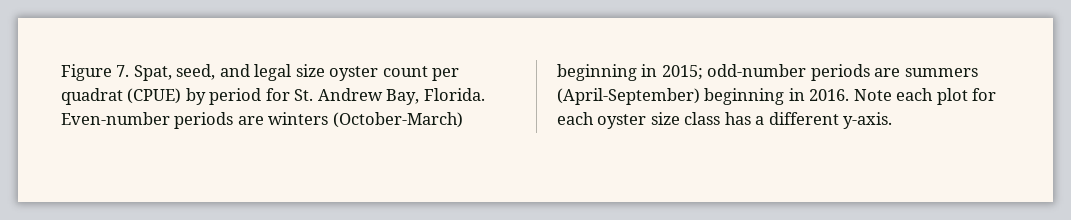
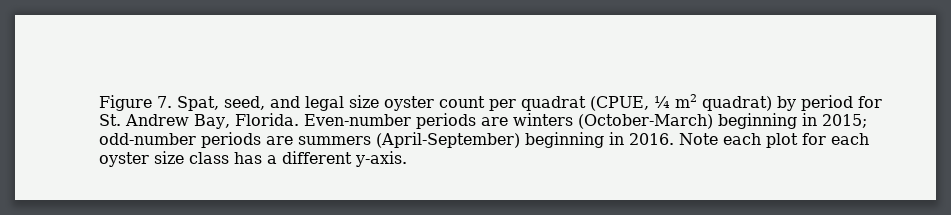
[127,88,182,104] (CPUE) -> [590,94,772,111] (CPUE, ¼ m2 quadrat)

